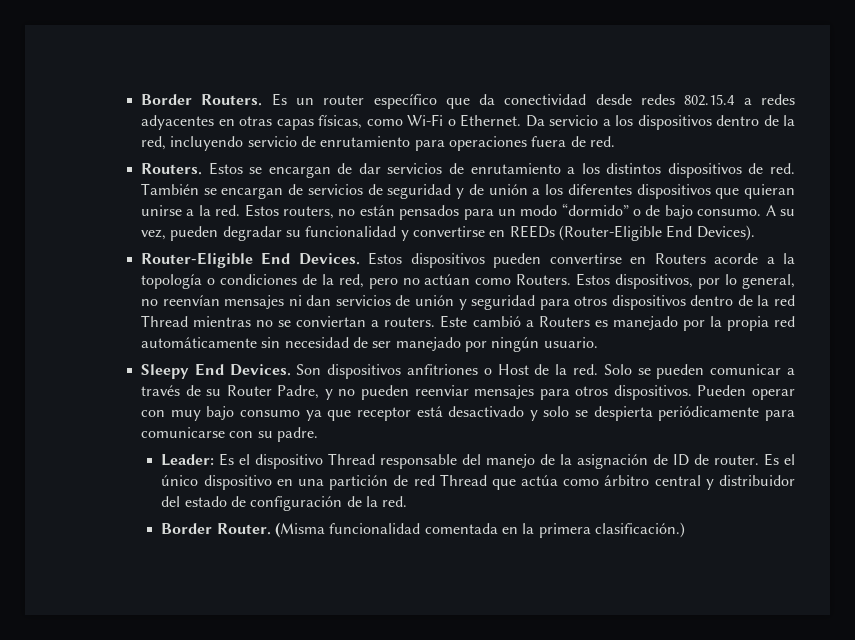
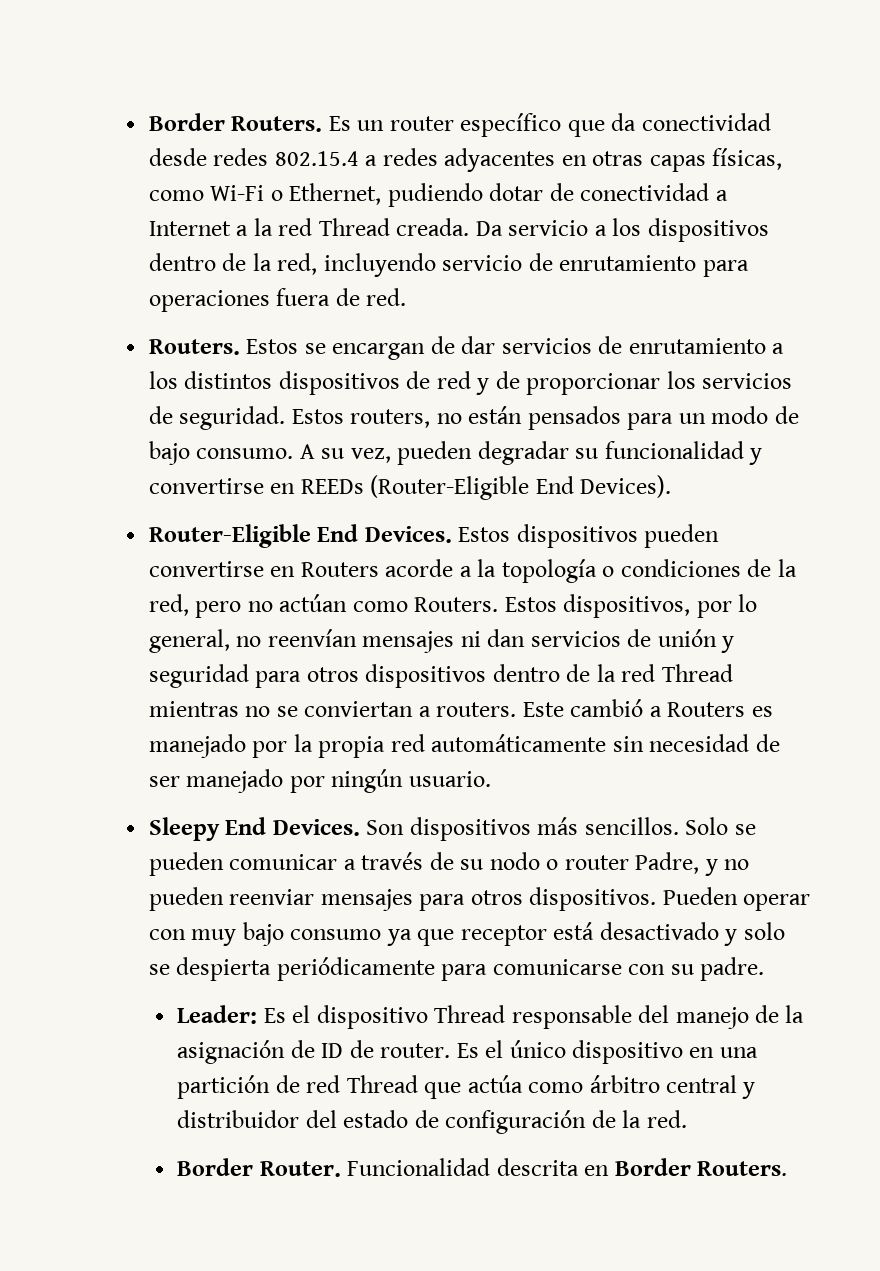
[460,114,522,127] Ethernet. -> [289,183,728,207] [148,218,470,236] Ethernet, pudiendo dotar de conectividad a Internet a la red Thread creada.
[770,163,796,174] [141,183,796,199] [141,205,241,216] red. También se encargan de servicios de seguridad y de unión a los diferentes dispositivos que quieran unirse a la red. -> [436,371,793,395] [148,406,286,430] red y de proporcionar los servicios de seguridad.
[561,203,642,216] “dormido” o -> (769, 415) none
[407,364,599,375] anfitriones o Host de la red. -> [537,817,679,835] más sencillos.
[226,385,272,396] Router -> [489,852,629,870] nodo o router
[275,522,686,538] (Misma funcionalidad comentada en la primera clasificación.) -> [347,1158,788,1176] Funcionalidad descrita en Border Routers.

